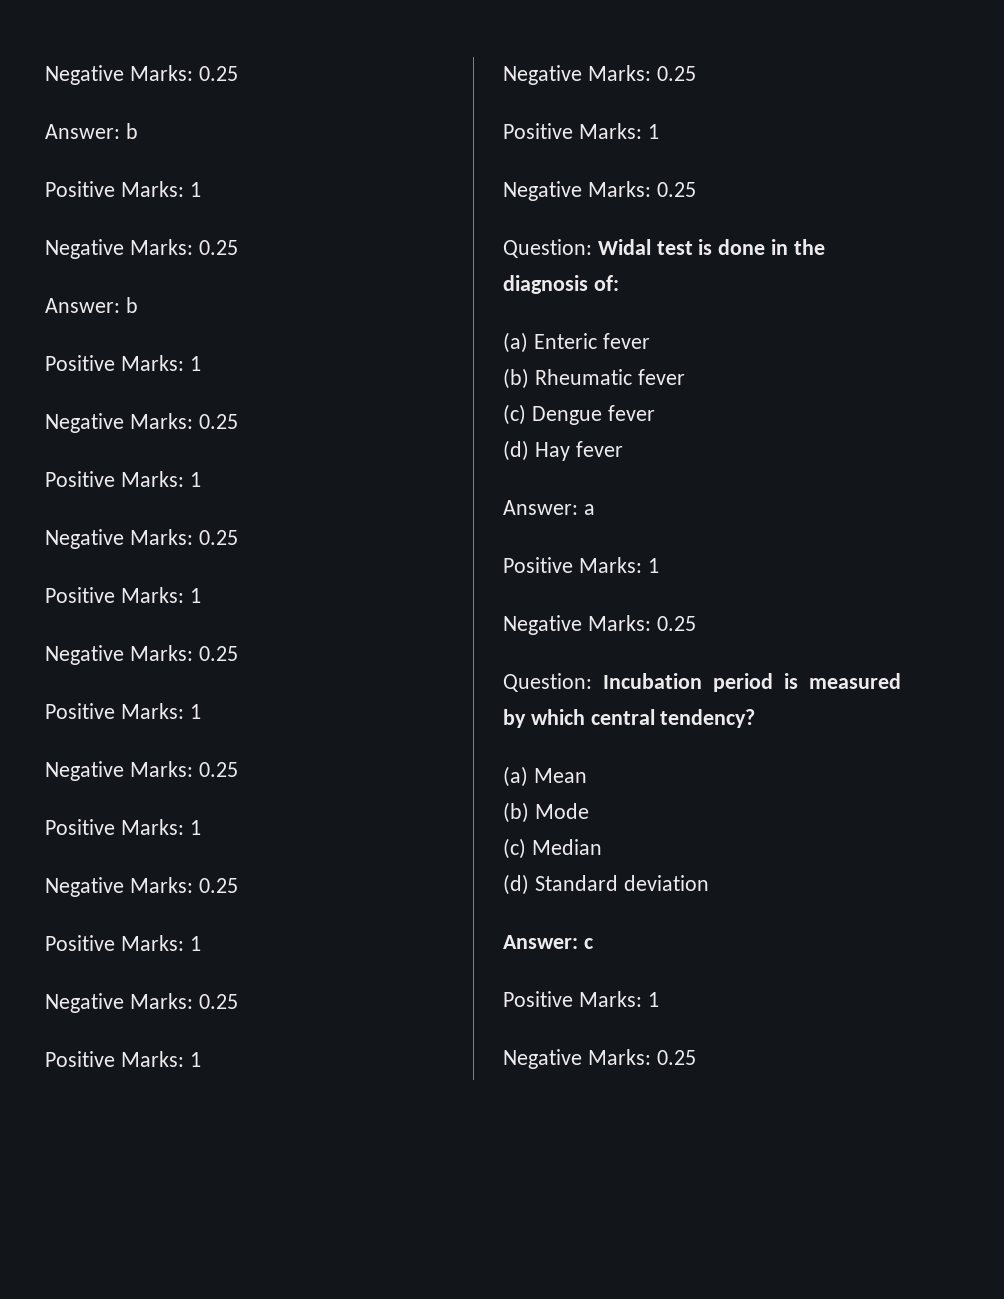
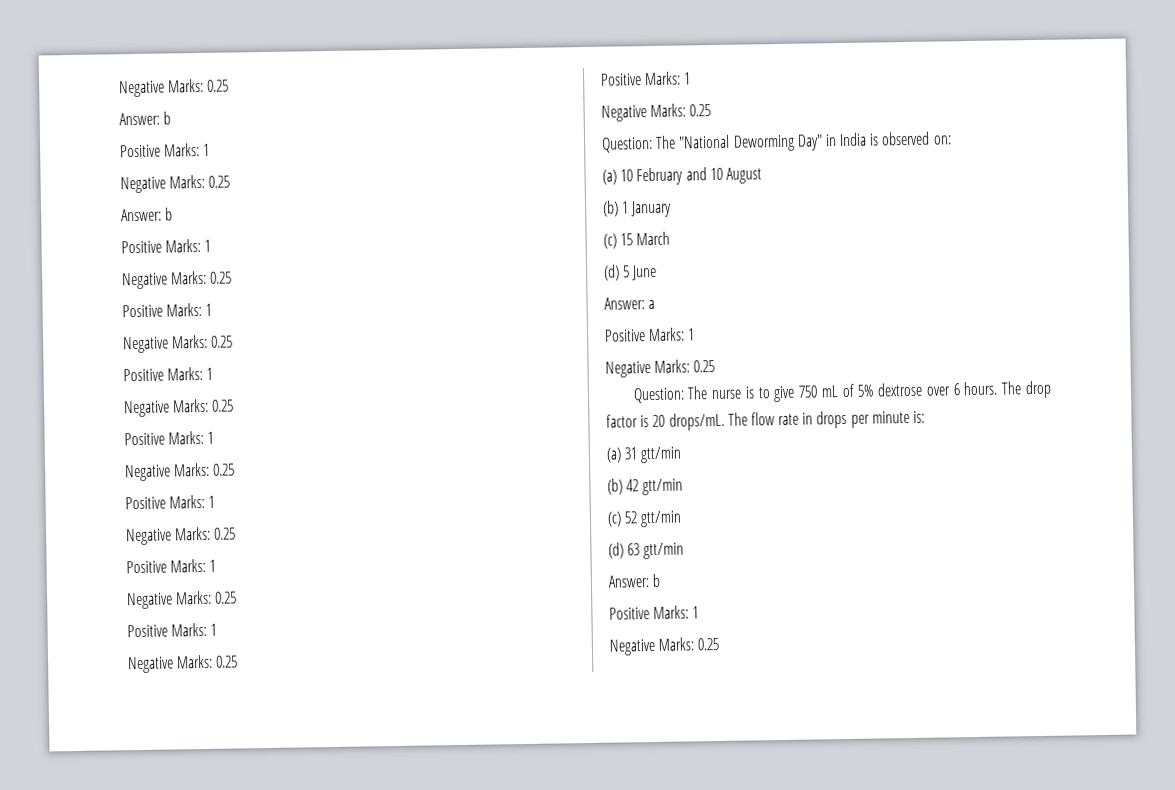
[597,239,825,255] [503,275,619,294] [503,332,650,353] [503,368,685,389] [503,404,655,425] [503,440,623,461] Widal test is done in the diagnosis of: // (a) Enteric fever // (b) Rheumatic fever // (c) Dengue fever // (d) Hay fever -> [655,131,952,152] [602,167,762,186] [602,200,673,218] [603,231,671,249] [603,264,658,281] The "National Deworming Day" in India is observed on: // (a) 10 February and 10 August // (b) 1 January // (c) 15 March // (d) 5 June
[603,673,901,692] [503,709,756,728] [503,766,587,787] [503,802,589,823] [503,838,602,859] [503,874,709,895] [503,935,593,949] Incubation period is measured by which central tendency? // (a) Mean // (b) Mode // (c) Median // (d) Standard deviation // Answer: c -> [687,380,1052,403] [606,410,926,431] [606,446,683,464] [607,478,684,496] [607,510,683,528] [608,542,685,560] [608,573,661,588] The nurse is to give 750 mL of 5% dextrose over 6 hours. The drop factor is 20 drops/mL. The flow rate in drops per minute is: // (a) 31 gtt/min // (b) 42 gtt/min // (c) 52 gtt/min // (d) 63 gtt/min // Answer: b

